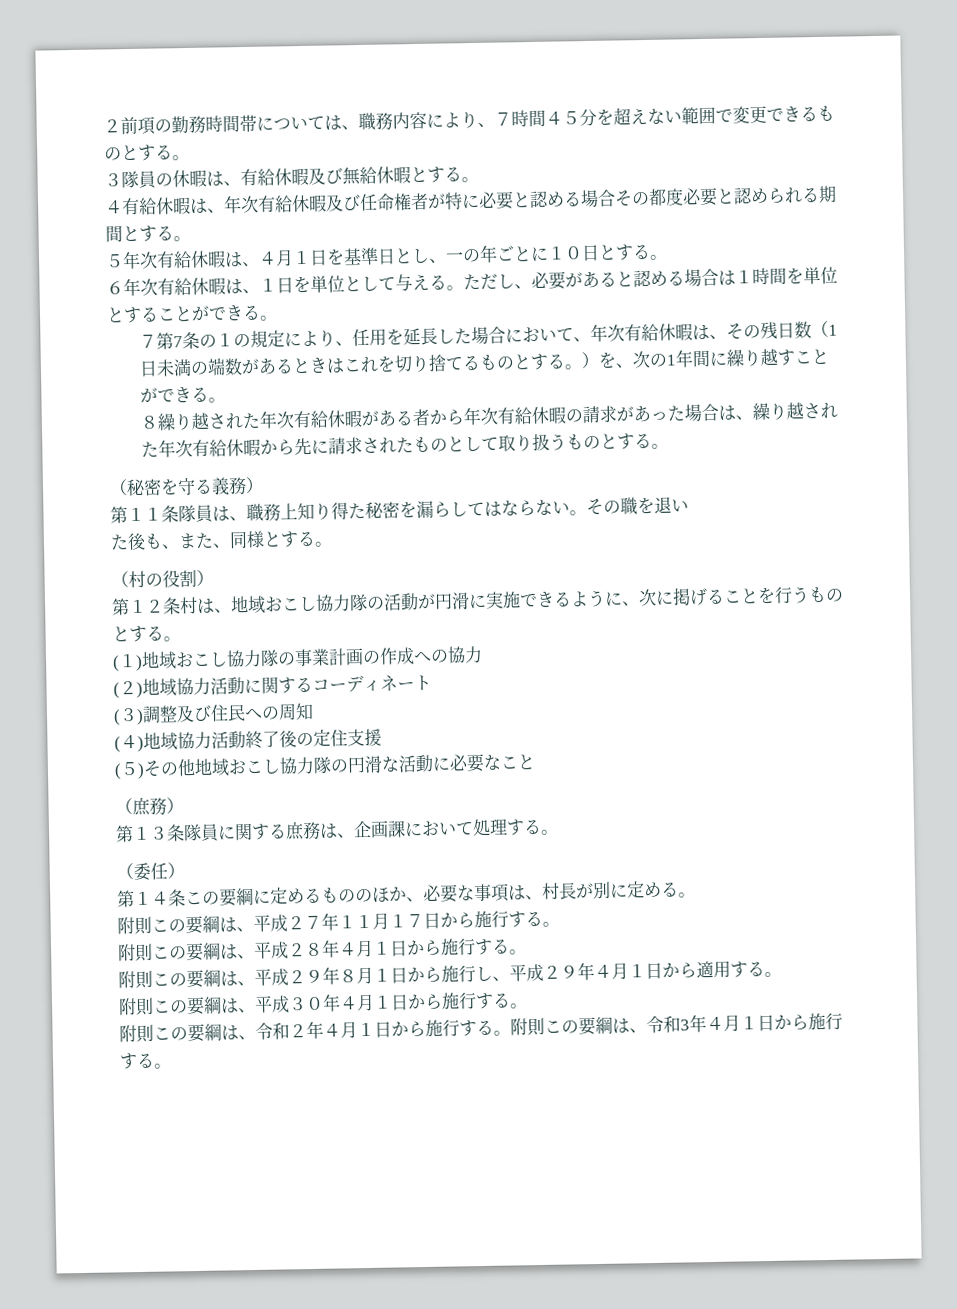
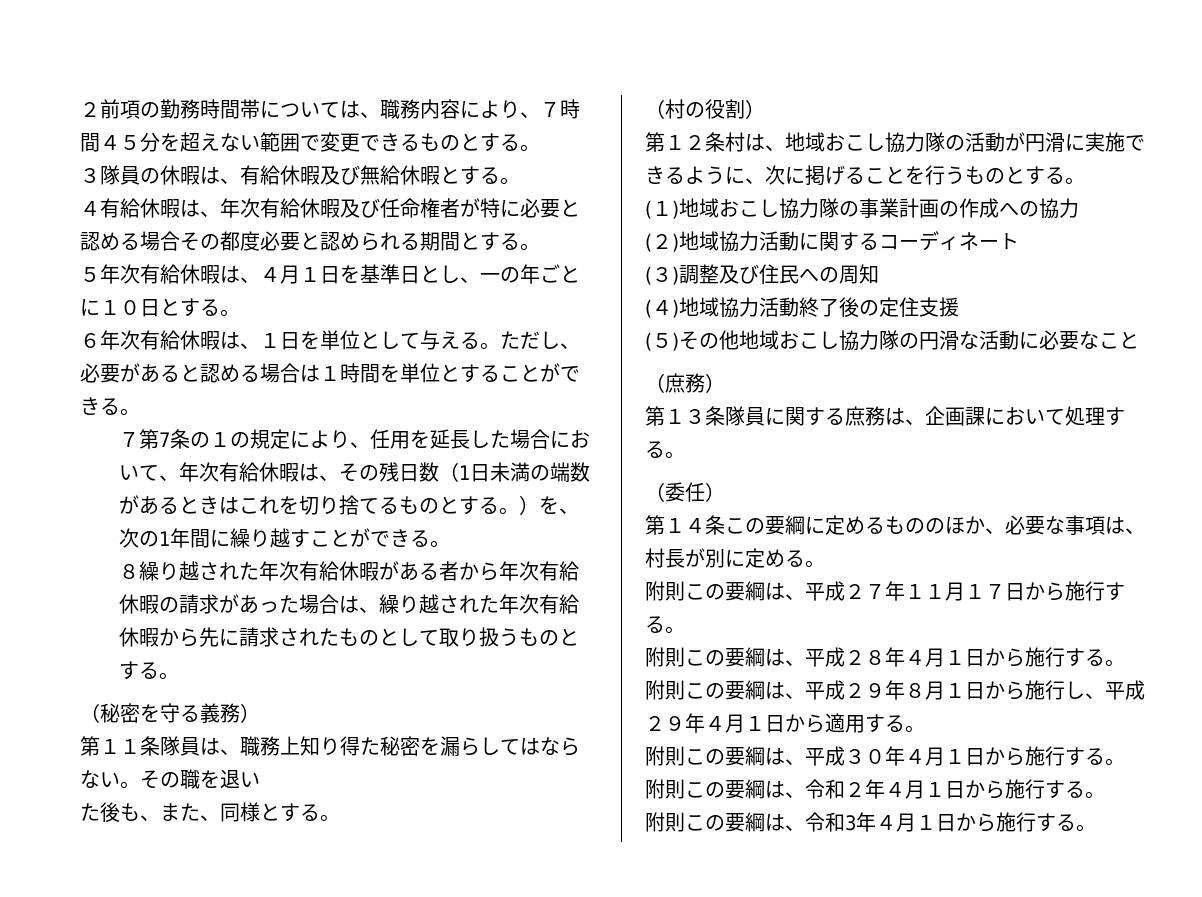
(511, 1033) none -> (1105, 795) //

